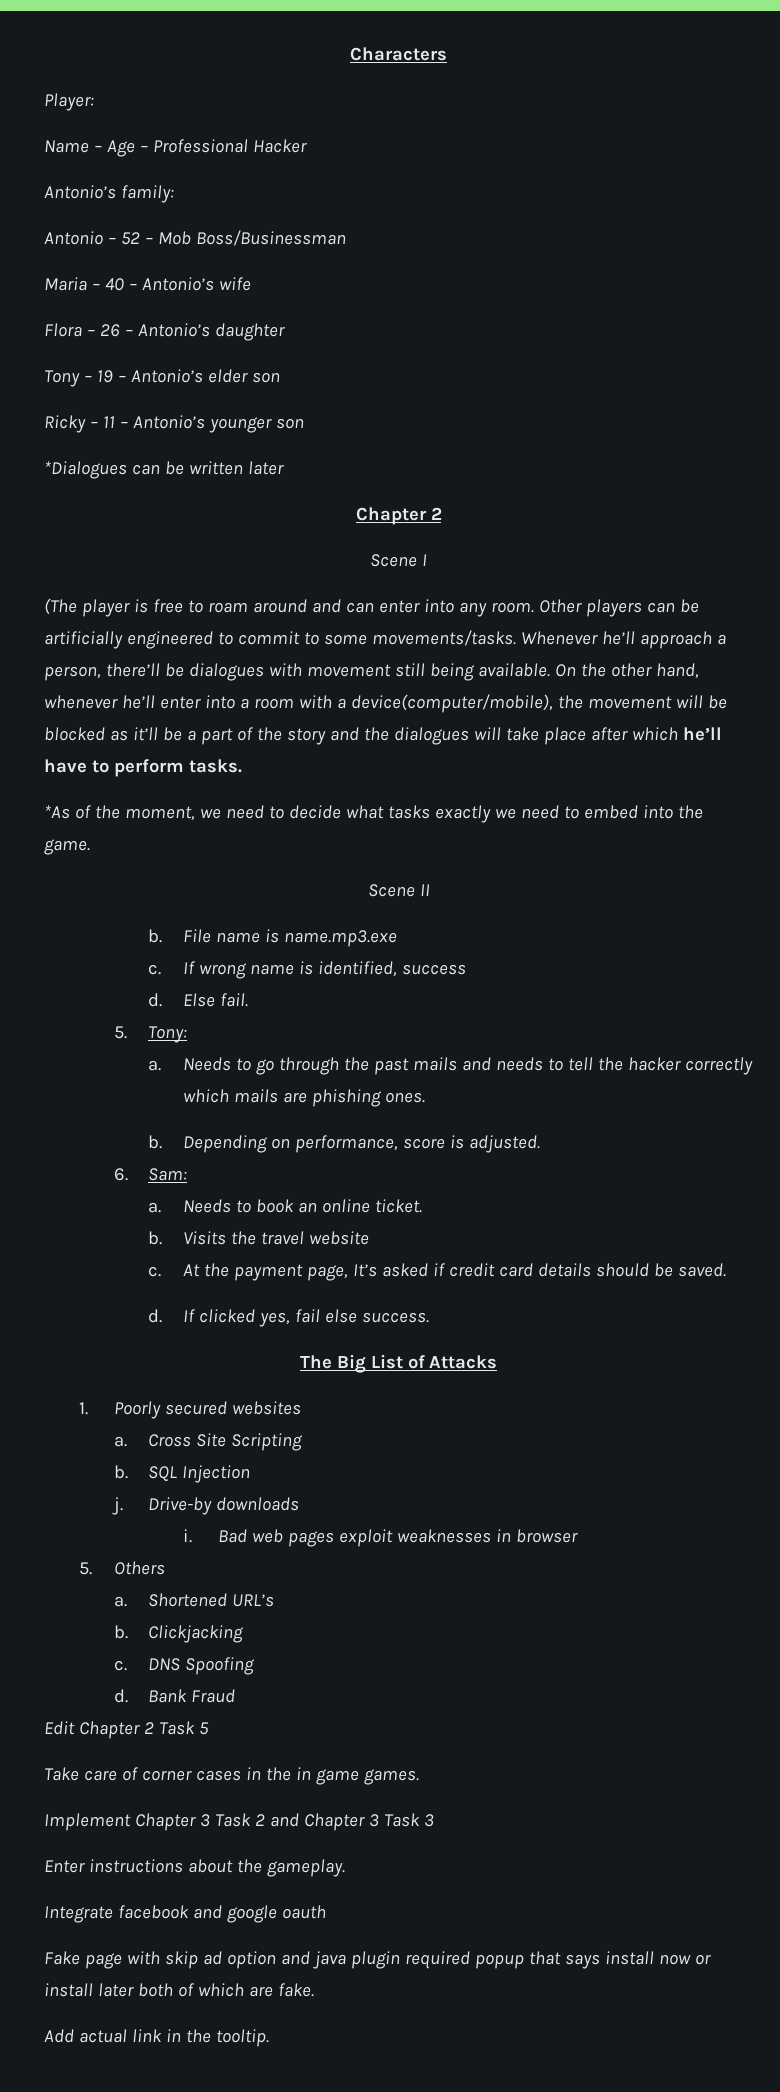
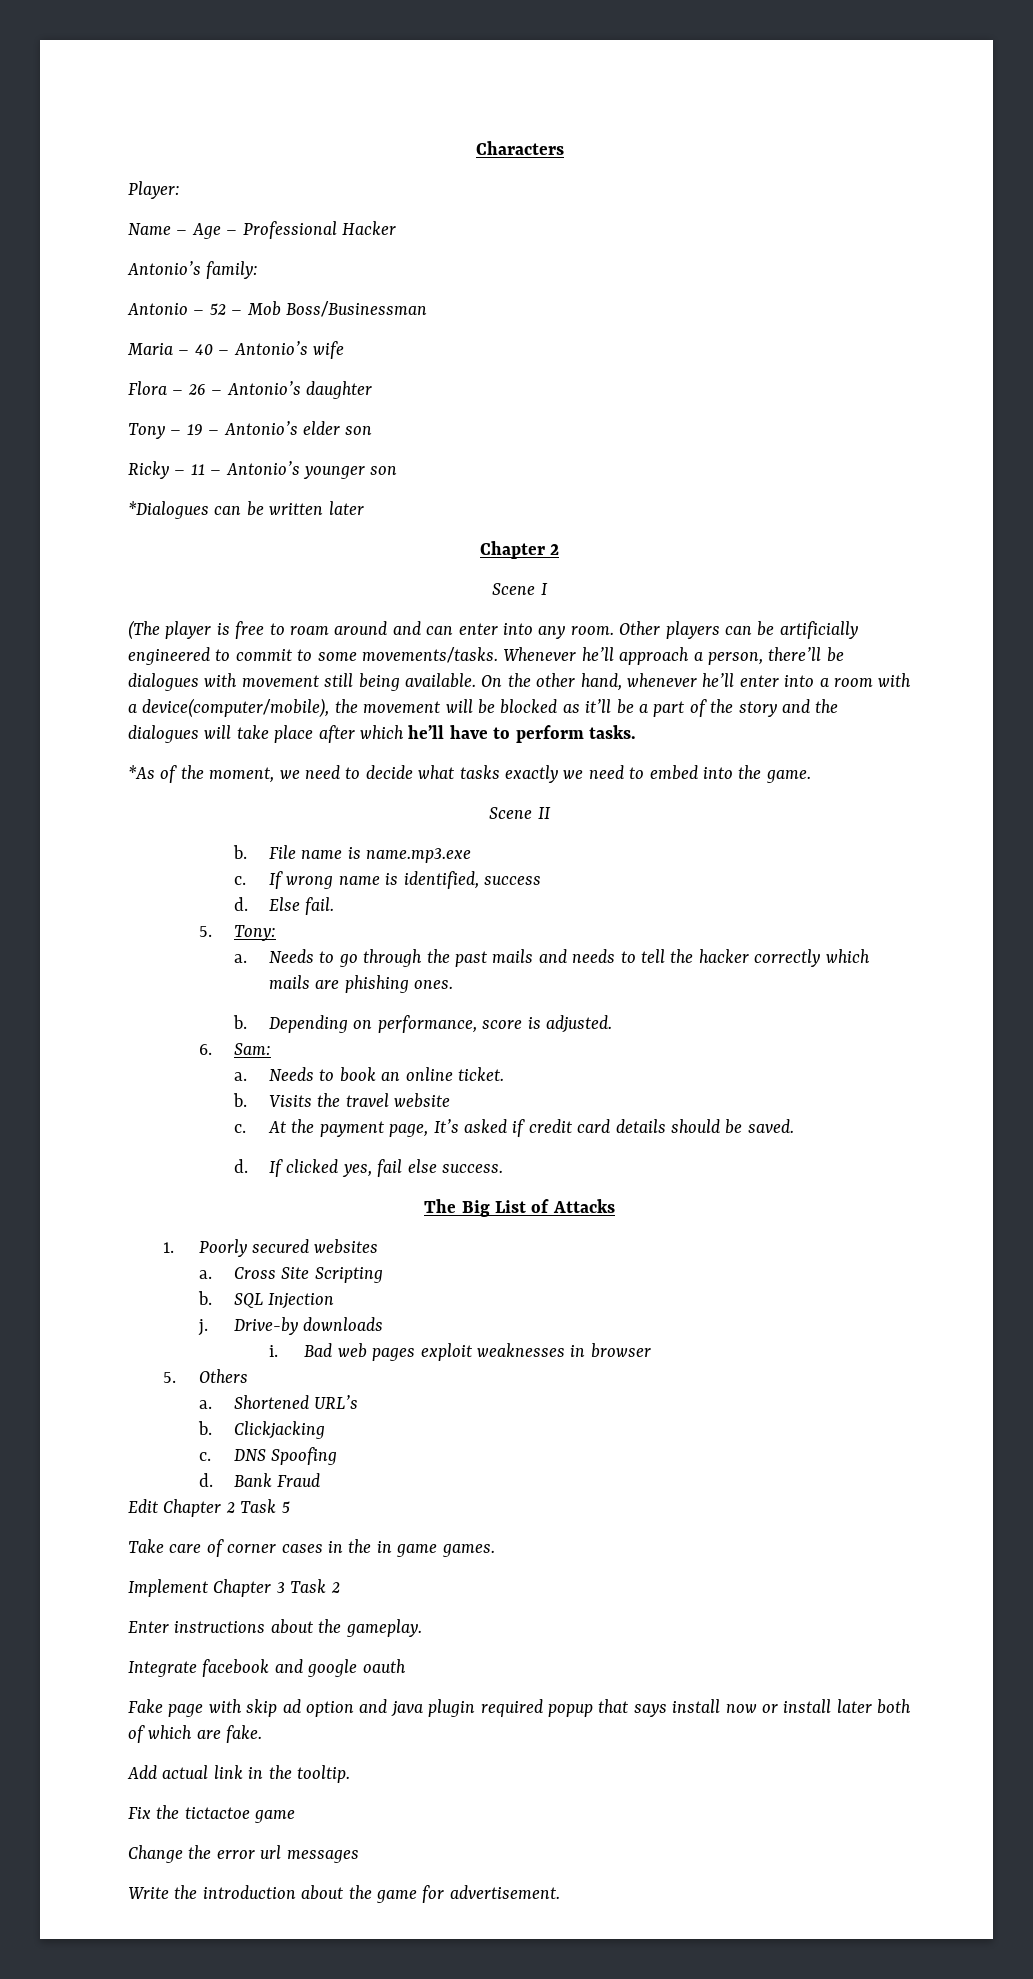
[269,1813,434,1831] and Chapter 3 Task 3 -> (340, 1587) none
(269, 2038) none -> [128,1805,296,1823] [128,1845,359,1863] [128,1885,560,1903] // Fix the tictactoe game // Change the error url messages // Write the introduction about the game for advertisement.

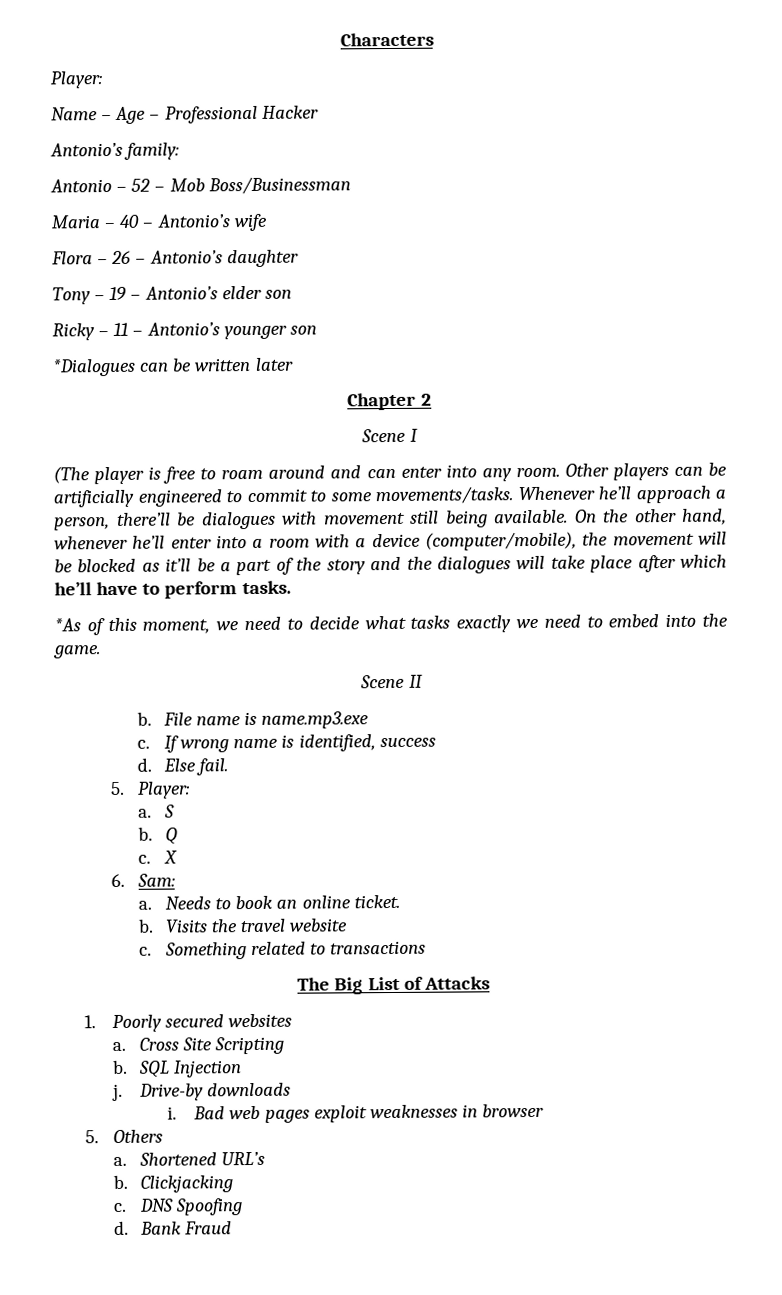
[142,698,330,718] device(computer/mobile), -> [371,531,577,551] device (computer/mobile),
[180,765,204,779] the -> [107,617,137,632] this
[233,925,276,941] [233,949,870,967] [269,975,454,993] [232,1015,613,1033] Tony: // a. Needs to go through the past mails and needs to tell the hacker correctly which mails are phishing ones. // b. Depending on performance, score is adjusted. -> [136,781,190,799] [137,804,176,818] [137,826,179,845] [137,850,179,864] Player: // a. S // b. Q // c. X
[268,1119,794,1137] [233,1159,504,1177] At the payment page, It’s asked if credit card details should be saved. // d. If clicked yes, fail else success. -> [165,940,427,960] Something related to transactions
[128,1499,290,1517] [128,1539,495,1557] [128,1579,340,1597] [128,1619,422,1637] [128,1659,406,1677] [128,1699,912,1717] [128,1725,263,1743] [127,1765,350,1783] [128,1805,296,1823] [128,1845,359,1863] [128,1885,560,1903] // Edit Chapter 2 Task 5 // Take care of corner cases in the in game games. // Implement Chapter 3 Task 2 // Enter instructions about the gameplay. // Integrate facebook and google oauth // Fake page with skip ad option and java plugin required popup that says install now or install later both of which are fake. // Add actual link in the tooltip. // Fix the tictactoe game // Change the error url messages // Write the introduction about the game for advertisement. -> (232, 1228) none

